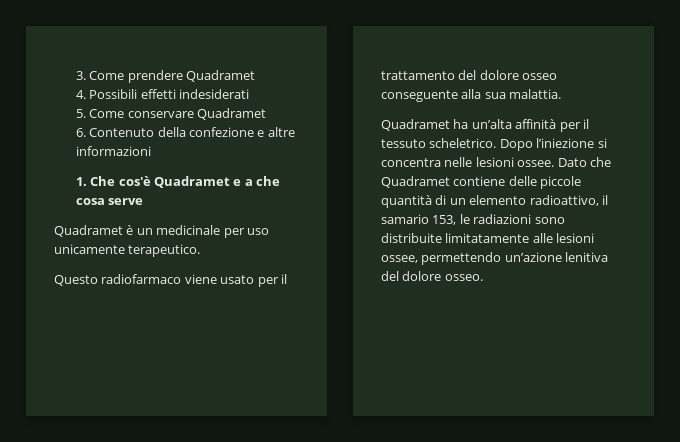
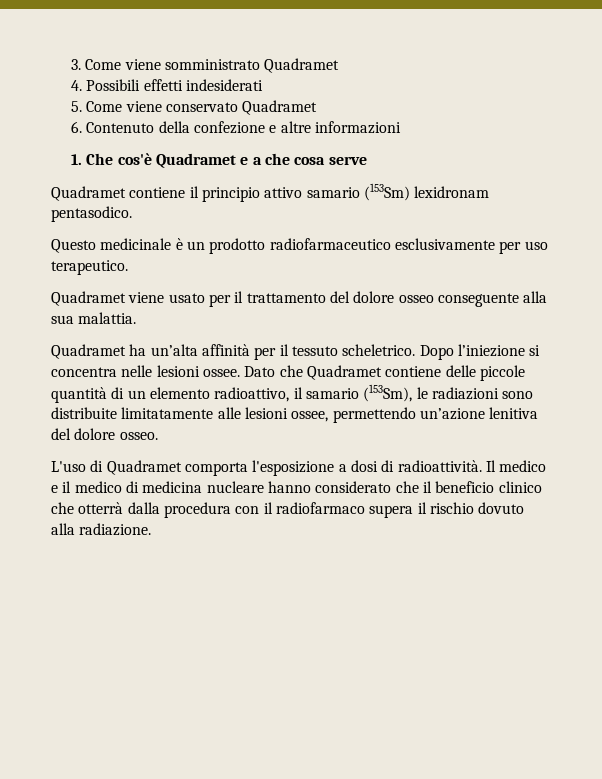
[127,70,183,83] prendere -> [124,59,261,70] viene somministrato
[127,111,194,118] conservare -> [125,101,239,112] viene conservato
[126,225,221,235] è un medicinale -> [129,183,490,202] [51,206,132,222] [51,238,495,254] contiene il principio attivo samario (153Sm) lexidronam pentasodico. // Questo medicinale è un prodotto radiofarmaceutico esclusivamente
[54,244,125,254] unicamente -> (548, 245) none
[54,274,182,286] Questo radiofarmaco -> [51,291,126,306] Quadramet
[432,215,457,225] 153, -> [363,384,413,402] (153Sm),
(483, 277) none -> [51,460,547,476] [51,481,542,493] [51,502,525,518] [51,523,152,536] // L'uso di Quadramet comporta l'esposizione a dosi di radioattività. Il medico e il medico di medicina nucleare hanno considerato che il beneficio clinico che otterrà dalla procedura con il radiofarmaco supera il rischio dovuto alla radiazione.

